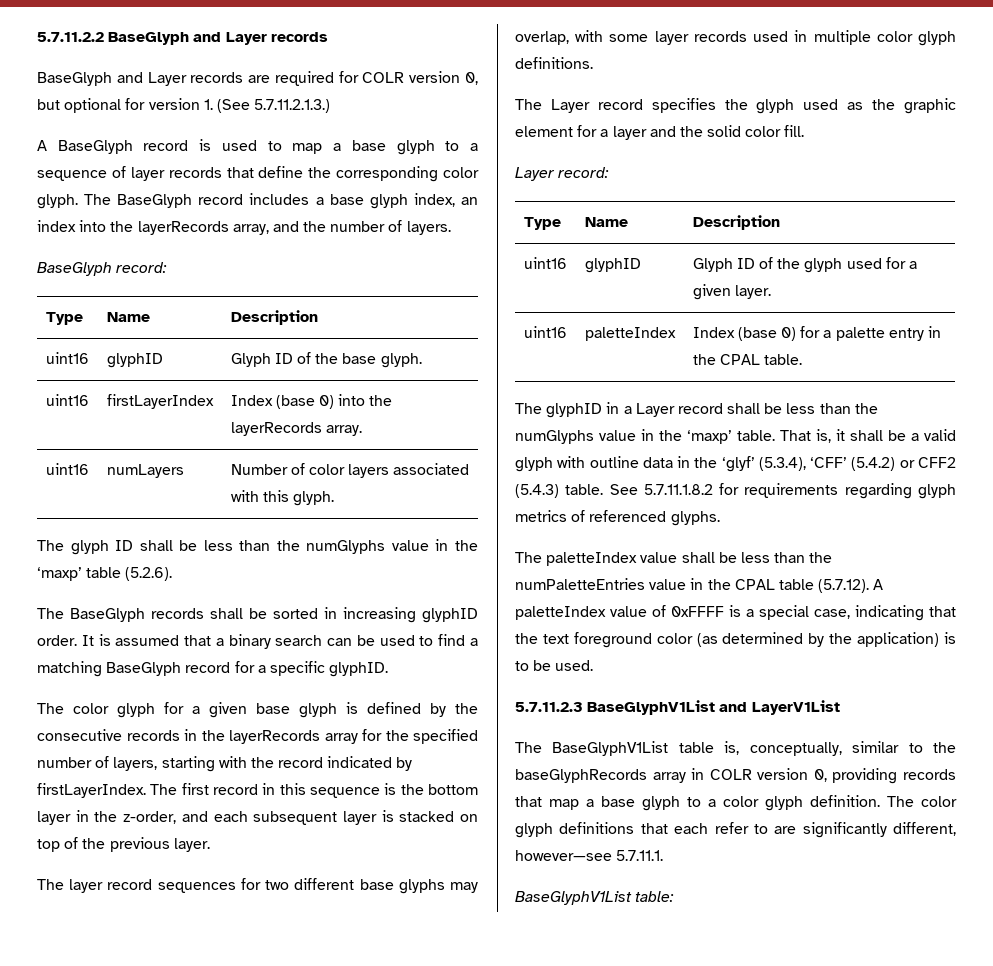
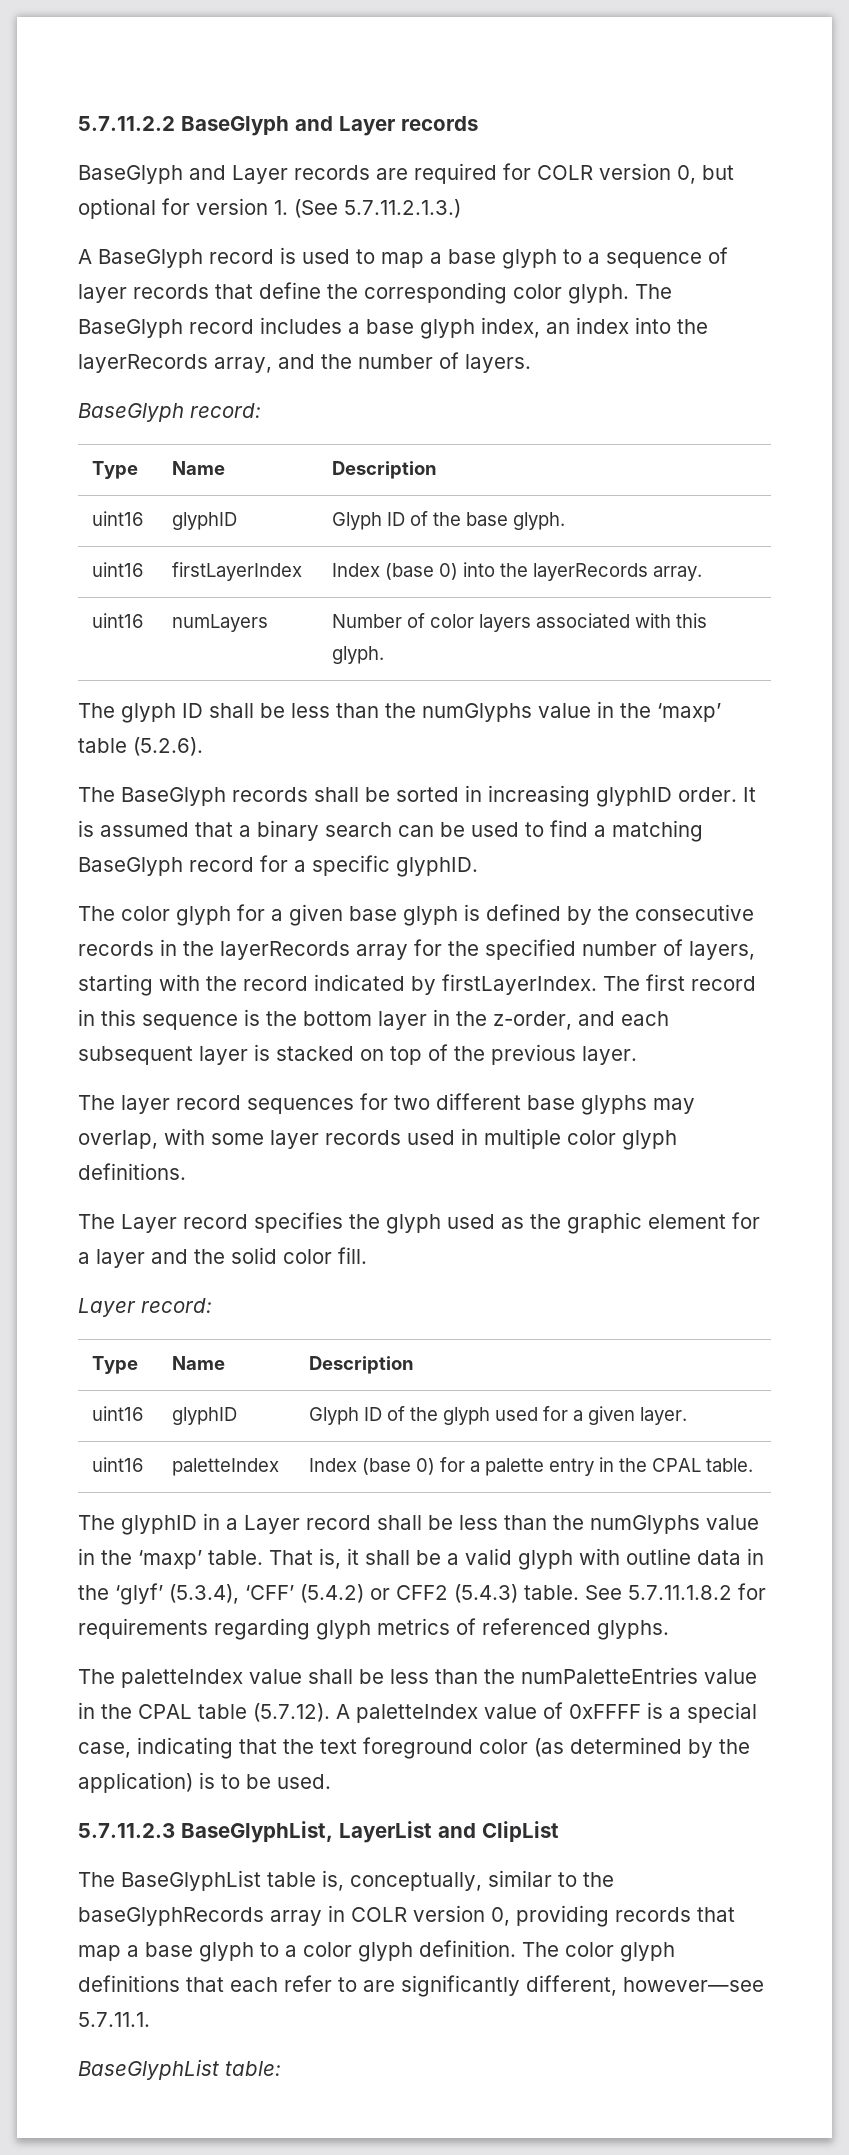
[587,700,840,715] [515,741,669,756] BaseGlyphV1List and LayerV1List // The BaseGlyphV1List -> [181,1821,559,1843] [78,1870,261,1891] BaseGlyphList, LayerList and ClipList // The BaseGlyphList
[515,891,632,905] BaseGlyphV1List -> [78,2059,219,2080] BaseGlyphList

